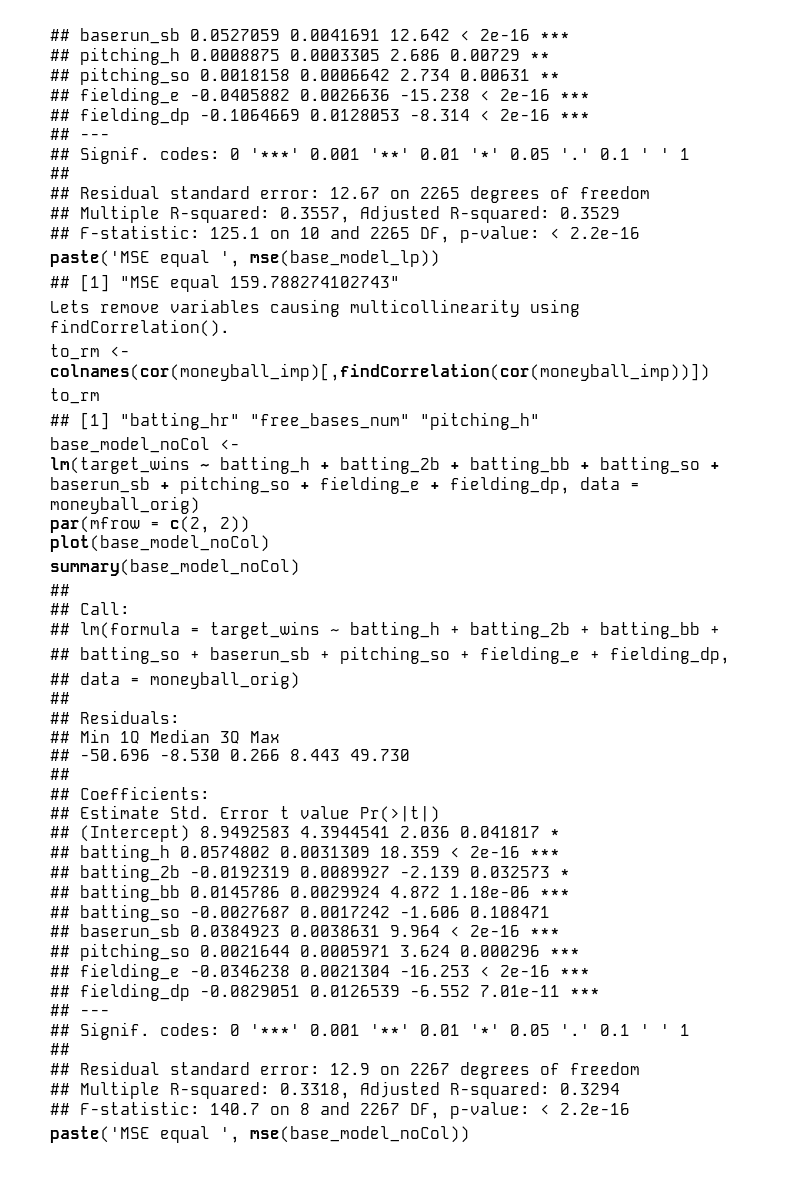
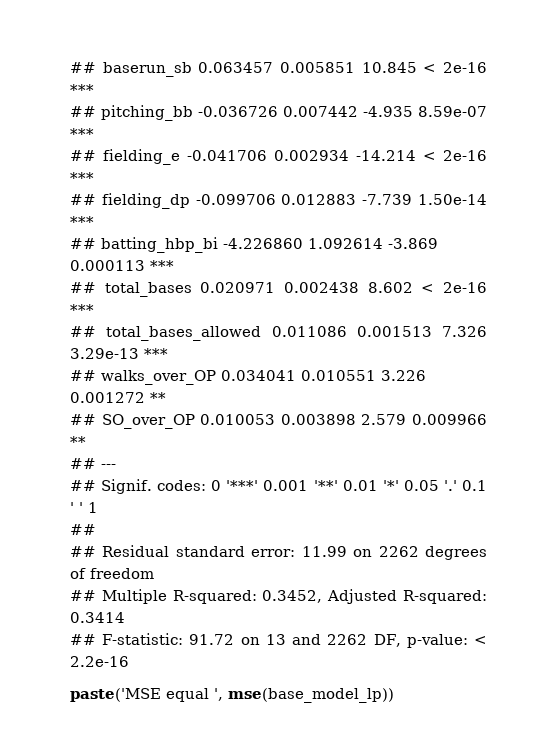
[50,28,570,44] [50,47,550,65] [50,67,560,85] [50,87,590,105] [50,107,590,125] ## baserun_sb 0.0527059 0.0041691 12.642 < 2e-16 *** // ## pitching_h 0.0008875 0.0003305 2.686 0.00729 ** // ## pitching_so 0.0018158 0.0006642 2.734 0.00631 ** // ## fielding_e -0.0405882 0.0026636 -15.238 < 2e-16 *** // ## fielding_dp -0.1064669 0.0128053 -8.314 < 2e-16 *** -> [70,62,488,77] [70,84,94,95] [70,105,487,121] [70,128,94,139] [70,149,487,165] [70,172,94,183] [70,193,487,209] [70,216,94,227] [70,237,438,253] [70,260,174,271] [70,282,488,297] [70,304,94,315] [70,326,487,341] [70,348,168,359] [70,370,426,385] [70,392,166,403] [70,414,487,429] [70,436,86,447] ## baserun_sb 0.063457 0.005851 10.845 < 2e-16 *** // ## pitching_bb -0.036726 0.007442 -4.935 8.59e-07 *** // ## fielding_e -0.041706 0.002934 -14.214 < 2e-16 *** // ## fielding_dp -0.099706 0.012883 -7.739 1.50e-14 *** // ## batting_hbp_bi -4.226860 1.092614 -3.869 0.000113 *** // ## total_bases 0.020971 0.002438 8.602 < 2e-16 *** // ## total_bases_allowed 0.011086 0.001513 7.326 3.29e-13 *** // ## walks_over_OP 0.034041 0.010551 3.226 0.001272 ** // ## SO_over_OP 0.010053 0.003898 2.579 0.009966 **
[330,186,650,203] [50,205,620,223] [50,225,410,239] 12.67 on 2265 degrees of freedom // ## Multiple R-squared: 0.3557, Adjusted R-squared: 0.3529 // ## F-statistic: 125.1 on 10 and 2265 -> [301,546,487,560] [70,568,154,579] [70,589,487,604] [70,612,125,623] [70,633,368,645] 11.99 on 2262 degrees of freedom // ## Multiple R-squared: 0.3452, Adjusted R-squared: 0.3414 // ## F-statistic: 91.72 on 13 and 2262
[50,274,400,292] [50,299,580,317] [50,319,230,337] [50,344,130,360] [50,363,710,381] [50,388,100,404] [50,412,540,430] [50,437,240,453] [50,456,720,474] [50,476,640,494] [50,496,200,514] [50,516,250,533] [50,535,270,552] [50,559,300,576] [50,584,70,596] [50,602,130,615] [50,621,720,639] [50,646,730,664] [50,671,300,689] [50,692,70,704] [50,710,180,724] [50,729,280,744] [50,749,410,761] [50,768,70,780] [50,786,210,800] [50,805,440,823] [50,825,560,842] [50,844,560,862] [50,864,570,882] [50,884,570,902] [50,904,550,922] [50,924,560,940] [50,943,580,961] [50,963,590,981] [50,983,600,1001] [50,1004,110,1016] [50,1022,690,1040] [50,1043,70,1055] [50,1061,640,1079] [50,1081,620,1099] [50,1101,630,1119] [50,1126,470,1143] // ## [1] "MSE equal 159.788274102743" // Lets remove variables causing multicollinearity using findCorrelation(). // to_rm <- colnames(cor(moneyball_imp)[,findCorrelation(cor(moneyball_imp))]) // to_rm // ## [1] "batting_hr" "free_bases_num" "pitching_h" // base_model_noCol <- // lm(target_wins ~ batting_h + batting_2b + batting_bb + batting_so + baserun_sb + pitching_so + fielding_e + fielding_dp, data = moneyball_orig) // par(mfrow = c(2, 2)) // plot(base_model_noCol) // summary(base_model_noCol) // ## // ## Call: // ## lm(formula = target_wins ~ batting_h + batting_2b + batting_bb + // ## batting_so + baserun_sb + pitching_so + fielding_e + fielding_dp, // ## data = moneyball_orig) // ## // ## Residuals: // ## Min 1Q Median 3Q Max // ## -50.696 -8.530 0.266 8.443 49.730 // ## // ## Coefficients: // ## Estimate Std. Error t value Pr(>|t|) // ## (Intercept) 8.9492583 4.3944541 2.036 0.041817 * // ## batting_h 0.0574802 0.0031309 18.359 < 2e-16 *** // ## batting_2b -0.0192319 0.0089927 -2.139 0.032573 * // ## batting_bb 0.0145786 0.0029924 4.872 1.18e-06 *** // ## batting_so -0.0027687 0.0017242 -1.606 0.108471 // ## baserun_sb 0.0384923 0.0038631 9.964 < 2e-16 *** // ## pitching_so 0.0021644 0.0005971 3.624 0.000296 *** // ## fielding_e -0.0346238 0.0021304 -16.253 < 2e-16 *** // ## fielding_dp -0.0829051 0.0126539 -6.552 7.01e-11 *** // ## --- // ## Signif. codes: 0 '***' 0.001 '**' 0.01 '*' 0.05 '.' 0.1 ' ' 1 // ## // ## Residual standard error: 12.9 on 2267 degrees of freedom // ## Multiple R-squared: 0.3318, Adjusted R-squared: 0.3294 // ## F-statistic: 140.7 on 8 and 2267 DF, p-value: < 2.2e-16 // paste('MSE equal ', mse(base_model_noCol)) -> (394, 695) none

